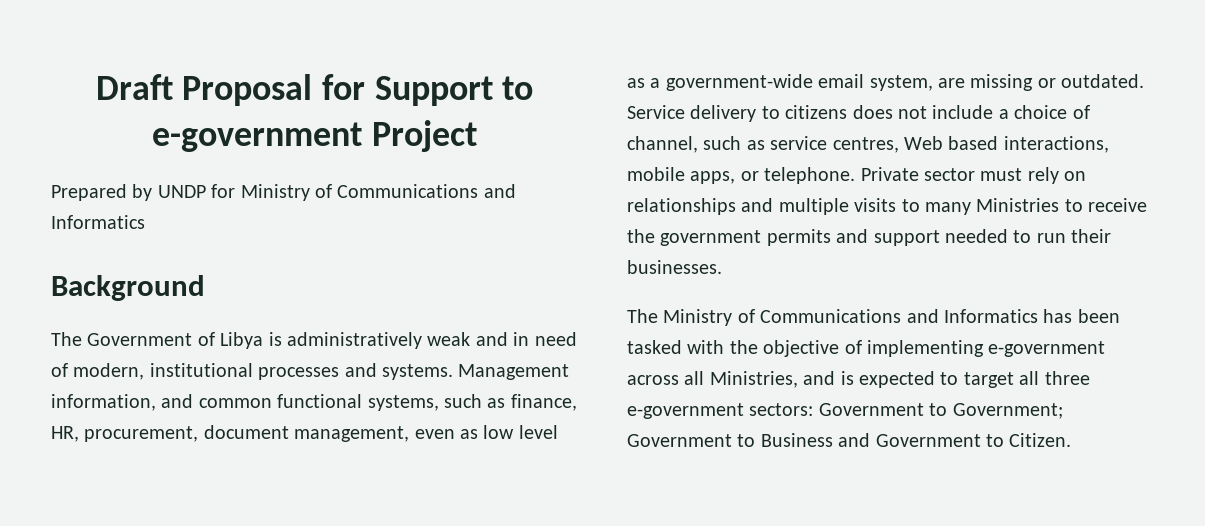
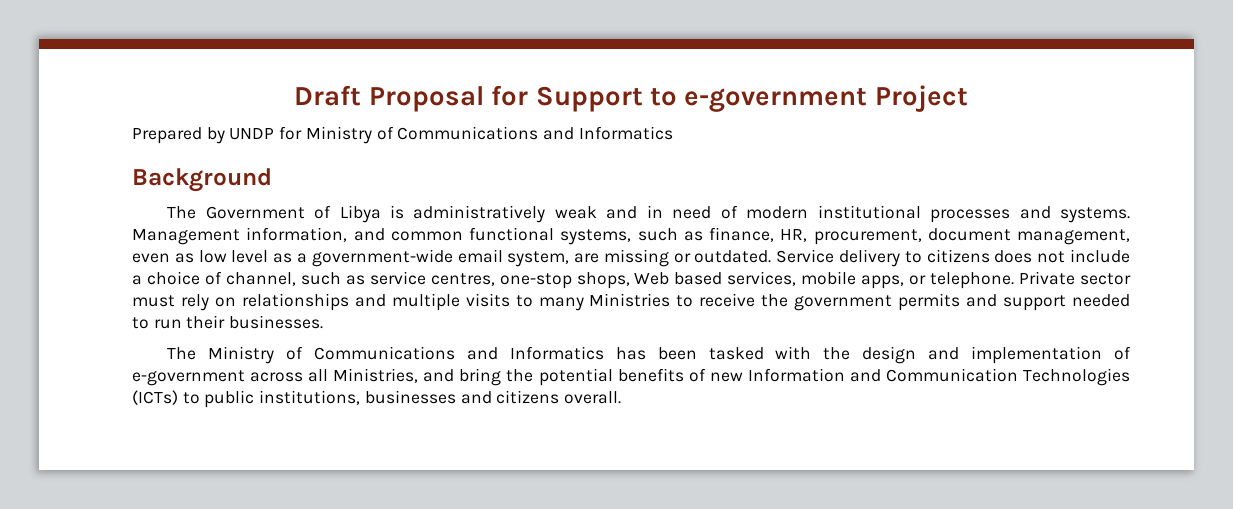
[73,363,145,380] modern, -> [746,206,809,219] modern
(899, 145) none -> [499,272,630,289] one-stop shops,
[1003,136,1109,153] interactions, -> [727,271,797,286] services,
[763,340,984,357] objective of implementing -> [862,346,1131,364] design and implementation of
[840,371,1090,388] [627,403,1063,419] [627,433,1072,447] is expected to target all three e-government sectors: Government to Government; Government to Business and Government to Citizen. -> [459,368,1130,386] [132,390,622,408] bring the potential benefits of new Information and Communication Technologies (ICTs) to public institutions, businesses and citizens overall.

